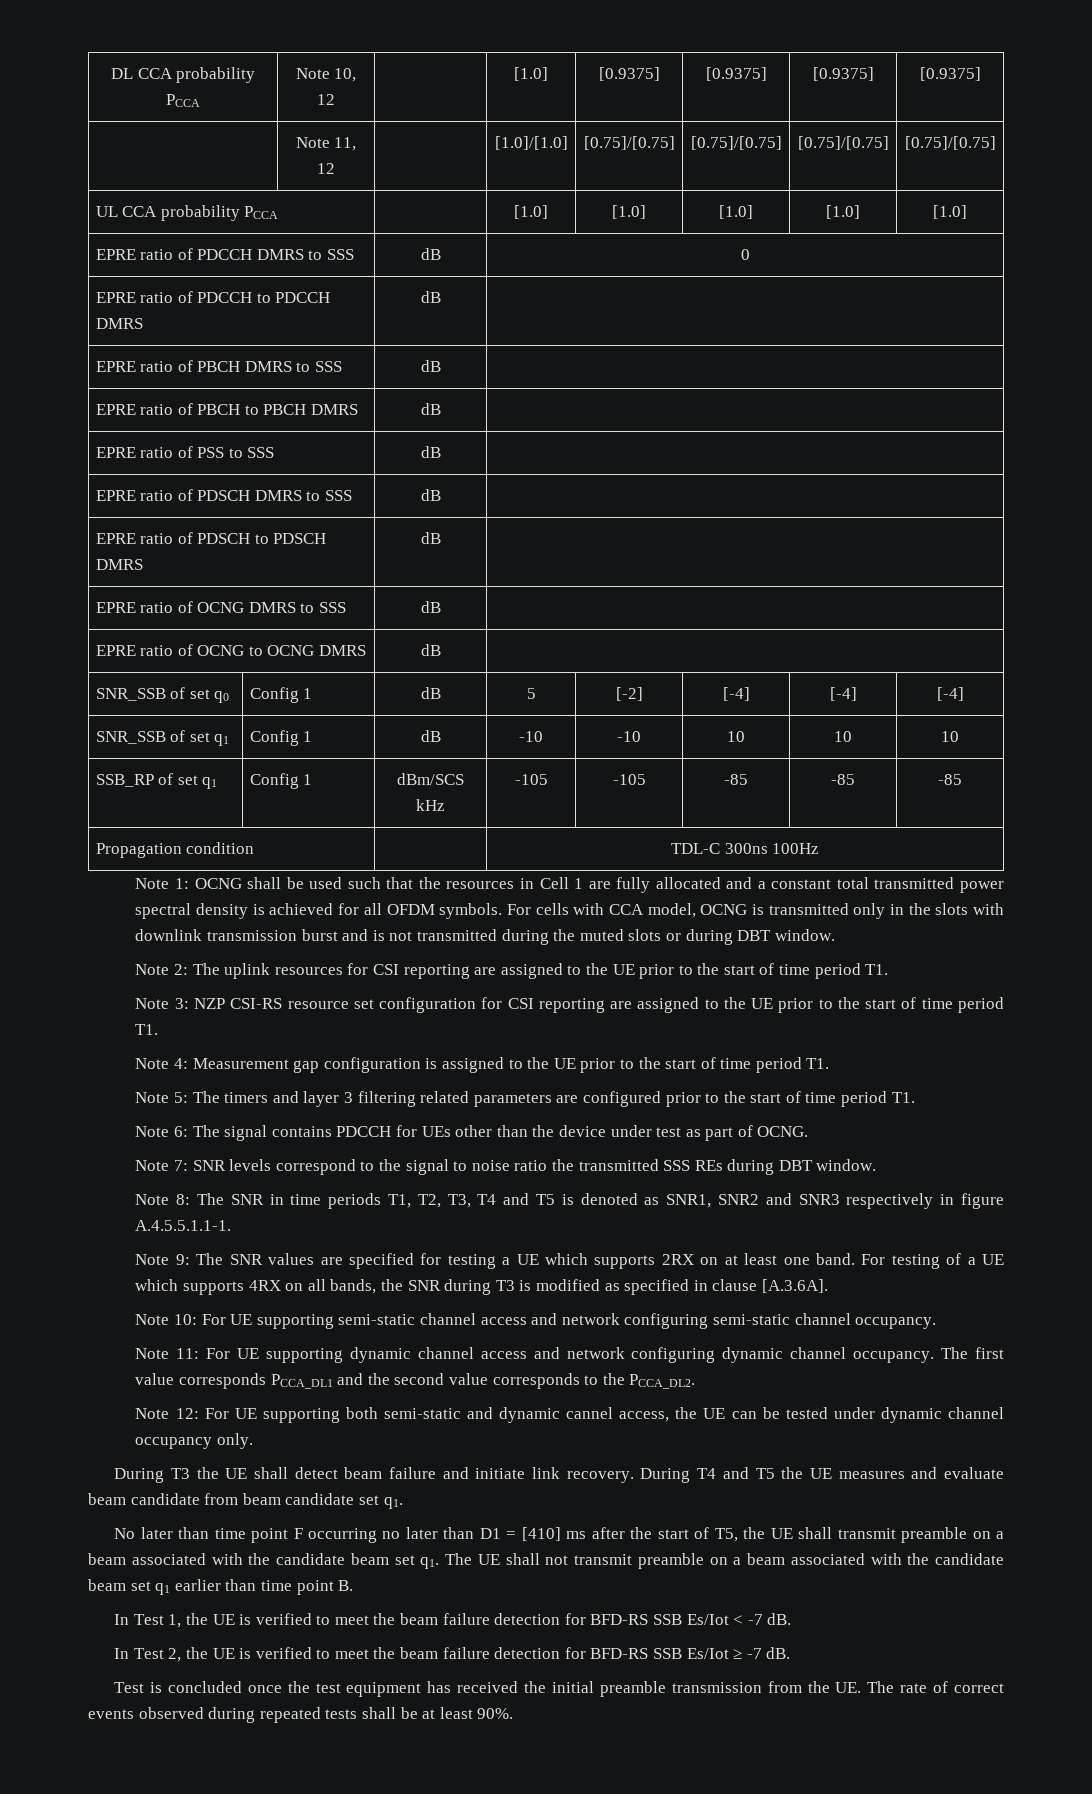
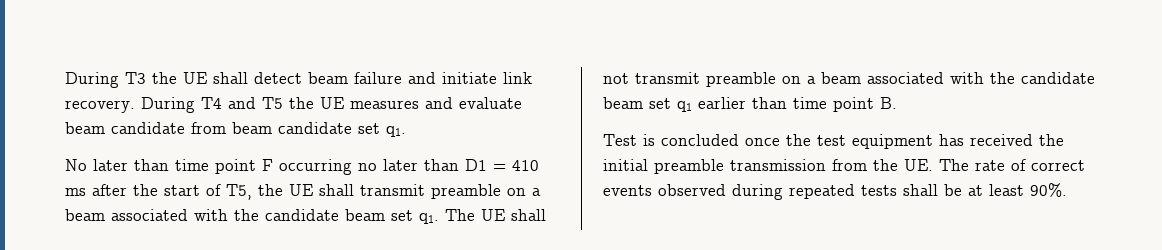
[110,67,256,83] [166,94,200,107] [295,68,357,82] [317,94,335,105] [514,67,548,81] [598,67,660,81] [705,67,767,81] [812,67,874,81] [919,67,981,81] [295,137,357,151] [317,163,335,174] [494,136,568,150] [583,136,675,150] [690,136,782,150] [797,136,889,150] [904,136,996,150] [95,205,279,221] [514,205,548,219] [612,205,646,219] [719,205,753,219] [826,205,860,219] [933,205,967,219] [95,248,355,260] [420,248,441,260] [740,249,750,260] [95,291,331,303] [95,318,143,329] [420,291,441,303] [95,360,343,372] [420,360,441,372] [95,403,359,415] [420,403,441,415] [95,446,275,458] [420,446,441,458] [95,489,353,501] [420,489,441,501] [95,532,327,544] [95,559,143,570] [420,532,441,544] [95,601,347,613] [420,601,441,613] [95,644,367,656] [420,644,441,656] [95,687,230,703] [249,687,313,703] [420,687,441,699] [526,688,536,699] [615,687,643,701] [722,687,750,701] [829,687,857,701] [936,687,964,701] [95,730,230,746] [249,730,313,746] [420,730,441,742] [519,731,543,742] [617,731,641,742] [727,731,745,742] [834,731,852,742] [941,731,959,742] [95,773,218,789] [249,773,313,789] [397,773,464,785] [416,799,445,811] [514,774,548,785] [612,774,646,785] [724,774,748,785] [831,774,855,785] [938,774,962,785] [95,842,255,858] [670,843,820,854] [135,877,1005,893] [135,903,1004,919] [135,929,835,945] [135,963,889,979] [135,997,1004,1013] [135,1024,159,1035] [135,1057,830,1073] [135,1091,915,1107] [135,1125,809,1141] [135,1159,877,1175] [135,1193,1005,1209] [135,1220,232,1231] [135,1253,1004,1269] [135,1279,828,1295] [135,1313,937,1329] [135,1347,1005,1363] [135,1373,696,1389] [135,1407,1005,1423] [135,1433,254,1449] DL CCA probability PCCA | Note 10, 12 | | [1.0] | [0.9375] | [0.9375] | [0.9375] | [0.9375] // | Note 11, 12 | | [1.0]/[1.0] | [0.75]/[0.75] | [0.75]/[0.75] | [0.75]/[0.75] | [0.75]/[0.75] // UL CCA probability PCCA | | [1.0] | [1.0] | [1.0] | [1.0] | [1.0] // EPRE ratio of PDCCH DMRS to SSS | dB | 0 // EPRE ratio of PDCCH to PDCCH DMRS | dB | // EPRE ratio of PBCH DMRS to SSS | dB | // EPRE ratio of PBCH to PBCH DMRS | dB | // EPRE ratio of PSS to SSS | dB | // EPRE ratio of PDSCH DMRS to SSS | dB | // EPRE ratio of PDSCH to PDSCH DMRS | dB | // EPRE ratio of OCNG DMRS to SSS | dB | // EPRE ratio of OCNG to OCNG DMRS | dB | // SNR_SSB of set q0 | Config 1 | dB | 5 | [-2] | [-4] | [-4] | [-4] // SNR_SSB of set q1 | Config 1 | dB | -10 | -10 | 10 | 10 | 10 // SSB_RP of set q1 | Config 1 | dBm/SCS kHz | -105 | -105 | -85 | -85 | -85 // Propagation condition | | TDL-C 300ns 100Hz // Note 1: OCNG shall be used such that the resources in Cell 1 are fully allocated and a constant total transmitted power spectral density is achieved for all OFDM symbols. For cells with CCA model, OCNG is transmitted only in the slots with downlink transmission burst and is not transmitted during the muted slots or during DBT window. // Note 2: The uplink resources for CSI reporting are assigned to the UE prior to the start of time period T1. // Note 3: NZP CSI-RS resource set configuration for CSI reporting are assigned to the UE prior to the start of time period T1. // Note 4: Measurement gap configuration is assigned to the UE prior to the start of time period T1. // Note 5: The timers and layer 3 filtering related parameters are configured prior to the start of time period T1. // Note 6: The signal contains PDCCH for UEs other than the device under test as part of OCNG. // Note 7: SNR levels correspond to the signal to noise ratio the transmitted SSS REs during DBT window. // Note 8: The SNR in time periods T1, T2, T3, T4 and T5 is denoted as SNR1, SNR2 and SNR3 respectively in figure A.4.5.5.1.1-1. // Note 9: The SNR values are specified for testing a UE which supports 2RX on at least one band. For testing of a UE which supports 4RX on all bands, the SNR during T3 is modified as specified in clause [A.3.6A]. // Note 10: For UE supporting semi-static channel access and network configuring semi-static channel occupancy. // Note 11: For UE supporting dynamic channel access and network configuring dynamic channel occupancy. The first value corresponds PCCA_DL1 and the second value corresponds to the PCCA_DL2. // Note 12: For UE supporting both semi-static and dynamic cannel access, the UE can be tested under dynamic channel occupancy only. // -> (65, 80) none
[521,1527,561,1541] [410] -> [512,160,539,171] 410
[114,1613,792,1628] [114,1647,791,1662] // In Test 1, the UE is verified to meet the beam failure detection for BFD-RS SSB Es/Iot < -7 dB. // In Test 2, the UE is verified to meet the beam failure detection for BFD-RS SSB Es/Iot ≥ -7 dB. -> (897, 103) none

